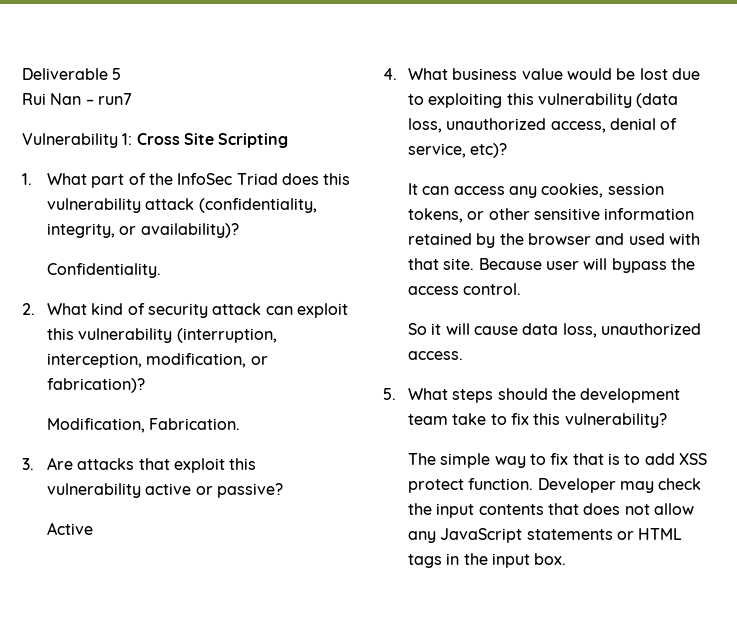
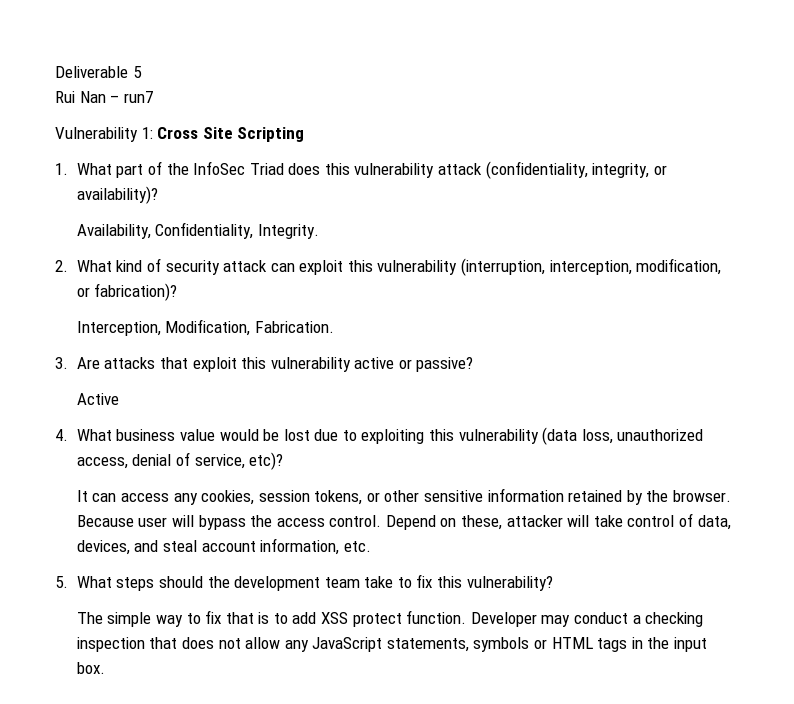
[47,263,162,278] Confidentiality. -> [76,222,319,239] Availability, Confidentiality, Integrity.
(146, 385) none -> [76,321,161,336] Interception,
[527,233,700,245] [408,258,475,270] browser and used with that site. -> [673,490,732,502] browser.
[408,323,701,338] [408,351,464,360] // So it will cause data loss, unauthorized access. -> [385,513,731,530] [76,538,371,555] Depend on these, attacker will take control of data, devices, and steal account information, etc.
[658,478,702,490] [408,503,544,518] check the input contents -> [574,612,704,627] [76,637,145,652] conduct a checking inspection
[526,529,613,540] statements -> [386,637,530,652] statements, symbols

